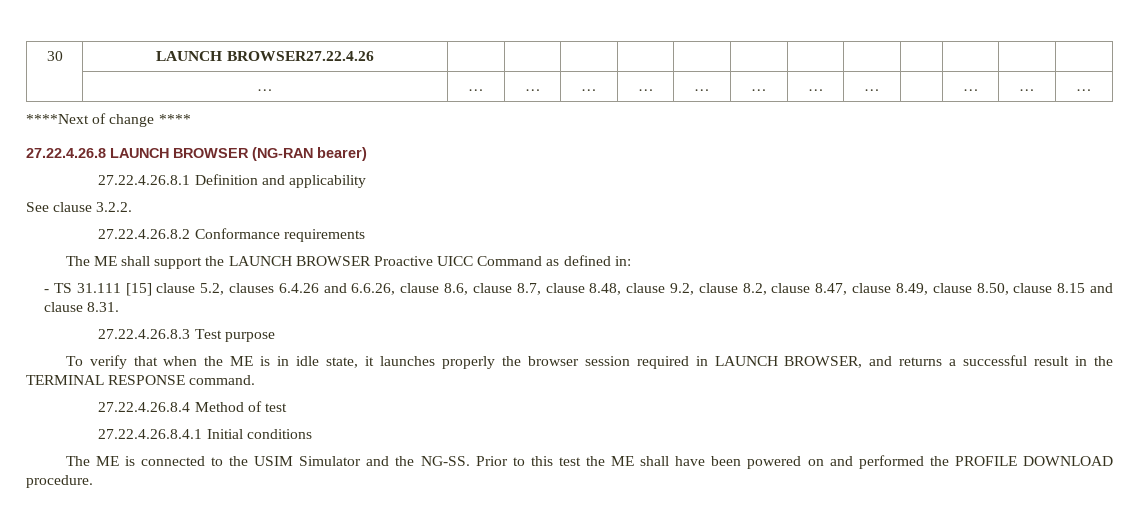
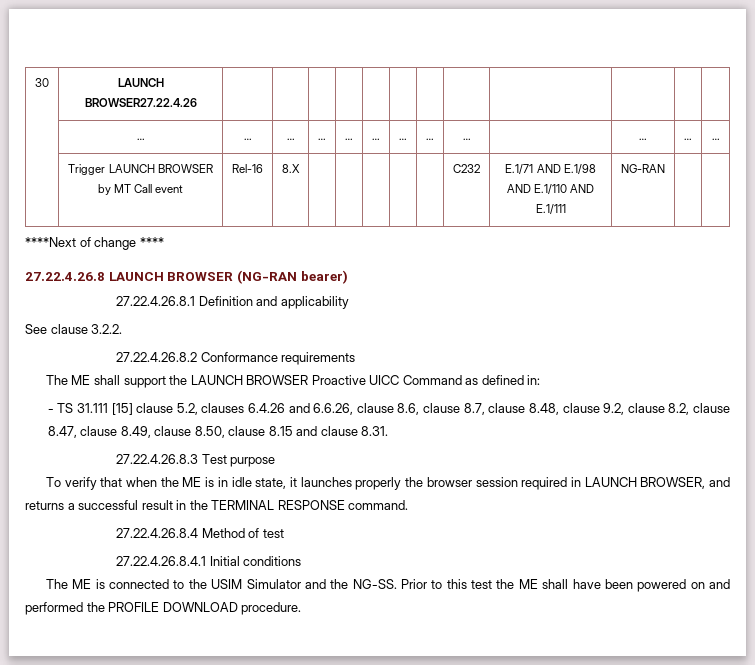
(1092, 90) none -> [68,164,213,175] [97,184,184,195] [232,164,263,173] [282,164,300,173] [453,164,480,173] [505,164,596,175] [506,184,595,195] [535,204,566,215] [621,164,665,173] // | Trigger LAUNCH BROWSER by MT Call event | Rel-16 | 8.X | | | | | | C232 | E.1/71 AND E.1/98 AND E.1/110 AND E.1/111 | NG-RAN | |

